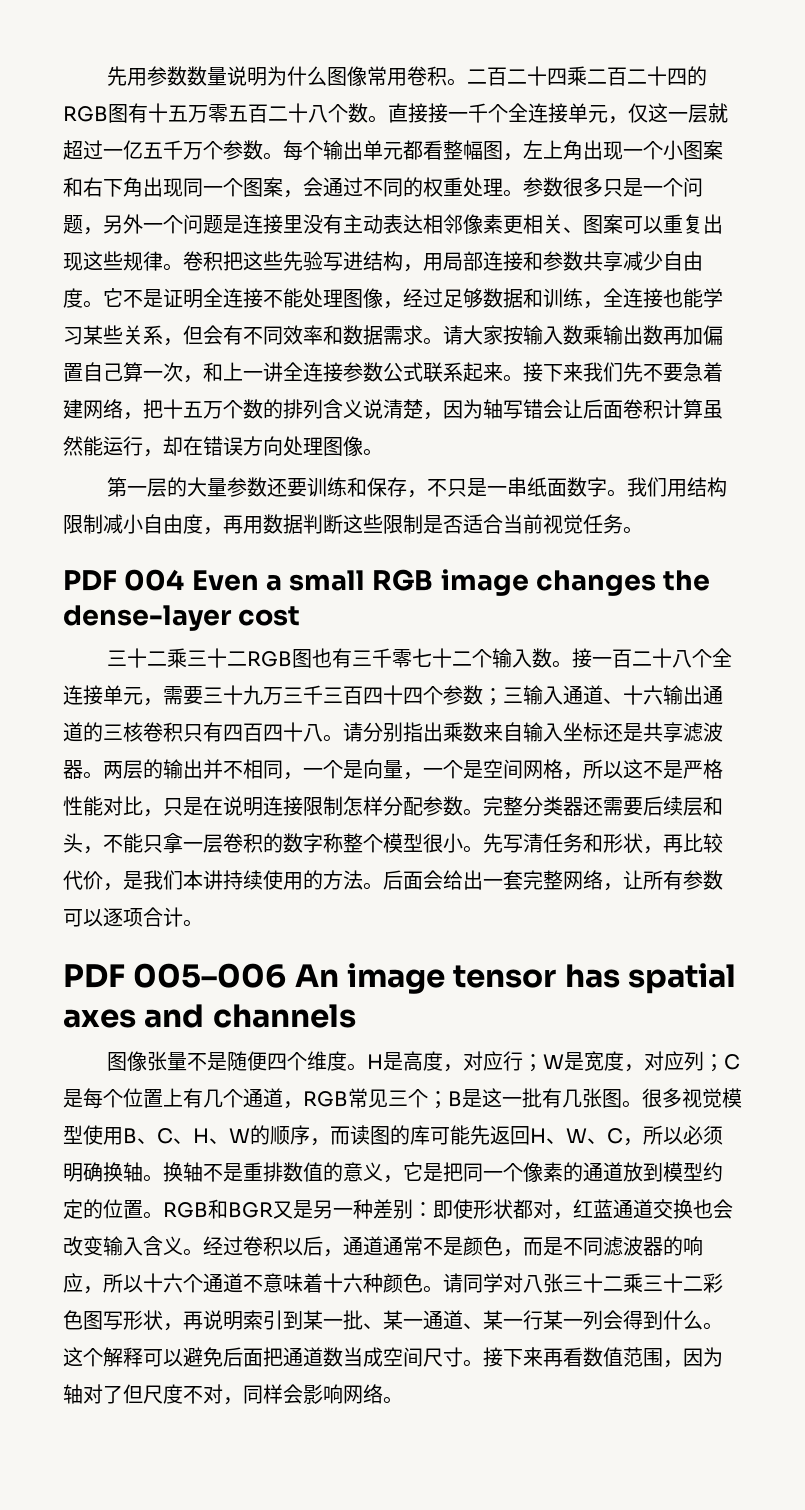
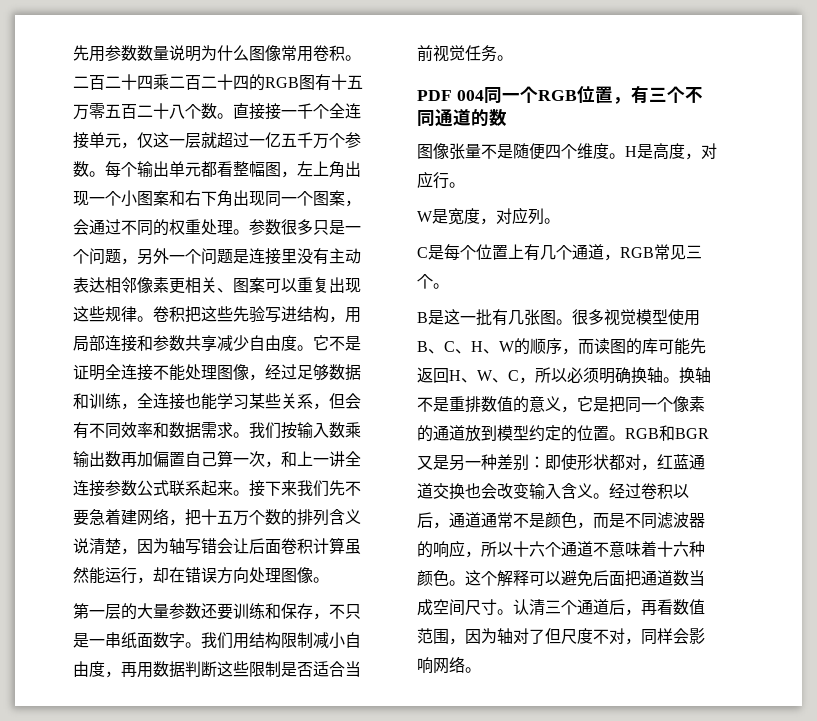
[443,325,503,345] 请大家 -> [249,422,281,439] 我们
[191,569,711,596] [63,605,301,631] [106,648,732,668] [63,685,723,706] [63,722,723,743] [63,759,723,780] [63,796,723,817] [63,833,723,854] [63,870,723,891] [63,907,203,927] [63,963,737,994] [63,1004,356,1028] Even a small RGB image changes the dense-layer cost // 三十二乘三十二RGB图也有三千零七十二个输入数。接一百二十八个全连接单元，需要三十九万三千三百四十四个参数；三输入通道、十六输出通道的三核卷积只有四百四十八。请分别指出乘数来自输入坐标还是共享滤波器。两层的输出并不相同，一个是向量，一个是空间网格，所以这不是严格性能对比，只是在说明连接限制怎样分配参数。完整分类器还需要后续层和头，不能只拿一层卷积的数字称整个模型很小。先写清任务和形状，再比较代价，是我们本讲持续使用的方法。后面会给出一套完整网络，让所有参数可以逐项合计。 // PDF 005–006 An image tensor has spatial axes and channels -> [483,86,703,104] [417,109,507,127] 同一个RGB位置，有三个不同通道的数
[522,1054,543,1072] ； -> [449,182,465,188] 。 //
[703,1054,724,1072] ； -> [544,218,560,224] 。 //
[428,1091,448,1109] ； -> [433,283,449,289] 。 //
[443,1273,723,1293] [63,1310,723,1331] 请同学对八张三十二乘三十二彩色图写形状，再说明索引到某一批、某一通道、某一行某一列会得到什么。 -> (465, 583) none
[483,1347,543,1367] 接下来 -> [513,599,641,616] 认清三个通道后，

